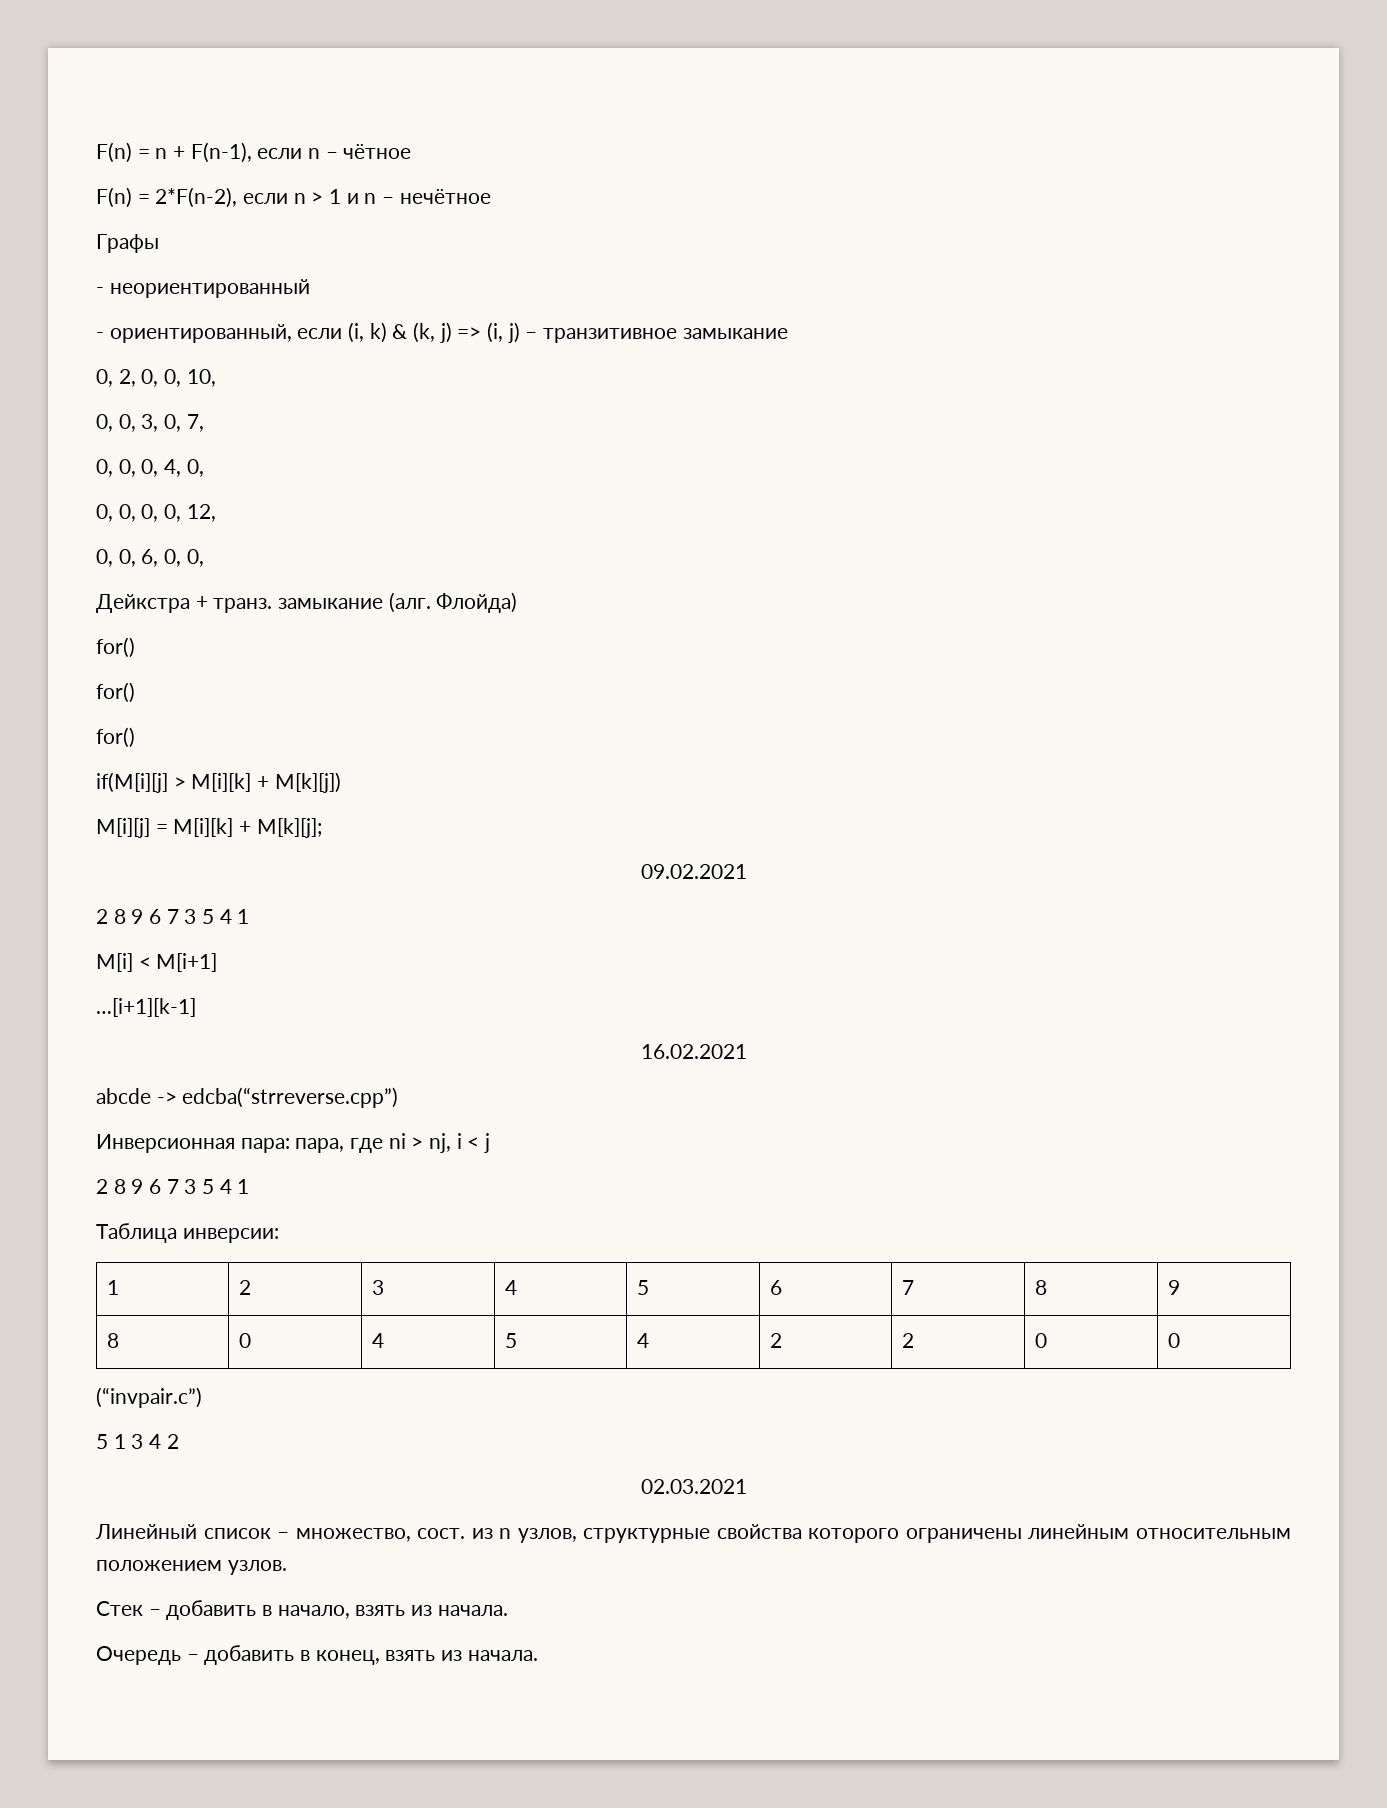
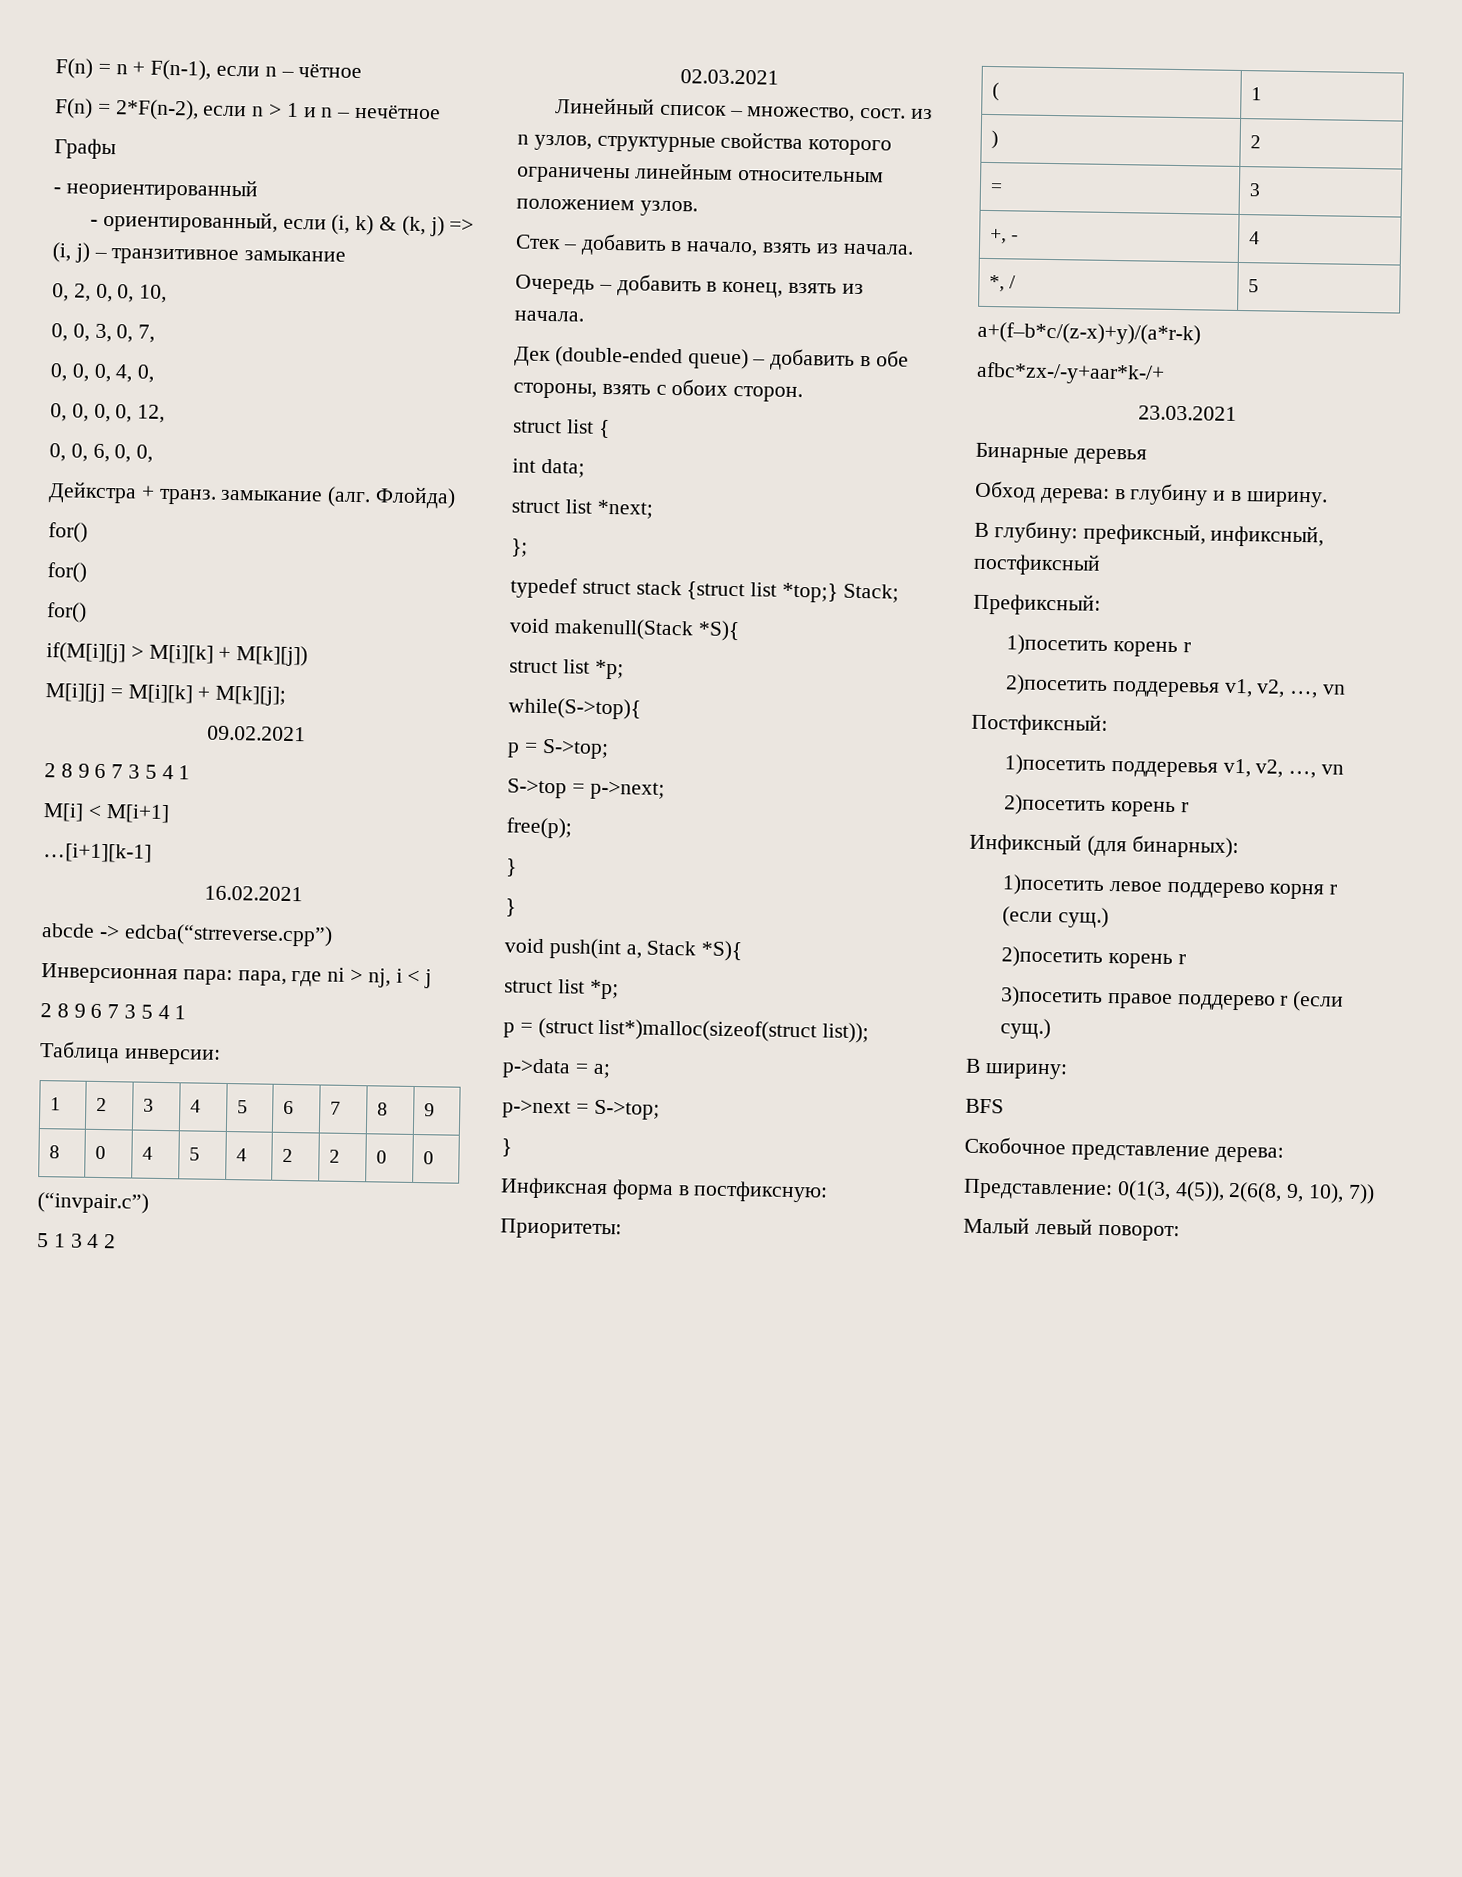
(538, 1655) none -> [514,346,909,371] [513,378,804,403] [513,419,610,438] [512,458,585,478] [511,499,653,519] [511,538,528,557] [510,577,899,603] [509,618,740,642] [509,659,624,680] [508,697,641,720] [507,738,609,760] [507,778,665,800] [506,817,572,839] [505,858,517,877] [505,898,516,917] [504,938,743,962] [504,979,619,1000] [503,1017,870,1044] [502,1058,610,1079] [502,1099,660,1120] [501,1138,512,1157] [500,1177,829,1203] [500,1218,622,1240] [991,82,1000,102] [1250,87,1262,101] [990,130,999,150] [1249,135,1261,149] [989,183,1003,193] [1248,183,1261,197] [989,228,1020,244] [1248,231,1260,245] [988,275,1017,292] [1247,279,1259,293] [977,321,1201,346] [976,361,1165,385] [1138,405,1237,421] [975,442,1147,465] [974,480,1328,508] [974,521,1325,548] [973,552,1101,576] [973,592,1101,616] [1005,634,1191,658] [1004,674,1346,699] [971,712,1108,736] [1003,754,1344,779] [1003,794,1189,818] [969,832,1239,859] [1001,874,1338,900] [1001,906,1109,928] [1000,946,1186,970] [999,986,1345,1012] [999,1018,1051,1040] [965,1058,1068,1080] [965,1098,1004,1114] [964,1136,1284,1163] [963,1178,1375,1205] [963,1216,1180,1242] // Дек (double-ended queue) – добавить в обе стороны, взять с обоих сторон. // struct list { // int data; // struct list *next; // }; // typedef struct stack {struct list *top;} Stack; // void makenull(Stack *S){ // struct list *p; // while(S->top){ // p = S->top; // S->top = p->next; // free(p); // } // } // void push(int a, Stack *S){ // struct list *p; // p = (struct list*)malloc(sizeof(struct list)); // p->data = a; // p->next = S->top; // } // Инфиксная форма в постфиксную: // Приоритеты: // ( | 1 // ) | 2 // = | 3 // +, - | 4 // *, / | 5 // a+(f–b*c/(z-x)+y)/(a*r-k) // afbc*zx-/-y+aar*k-/+ // 23.03.2021 // Бинарные деревья // Обход дерева: в глубину и в ширину. // В глубину: префиксный, инфиксный, постфиксный // Префиксный: // 1)посетить корень r // 2)посетить поддеревья v1, v2, …, vn // Постфиксный: // 1)посетить поддеревья v1, v2, …, vn // 2)посетить корень r // Инфиксный (для бинарных): // 1)посетить левое поддерево корня r (если сущ.) // 2)посетить корень r // 3)посетить правое поддерево r (если сущ.) // В ширину: // BFS // Скобочное представление дерева: // Представление: 0(1(3, 4(5)), 2(6(8, 9, 10), 7)) // Малый левый поворот:

